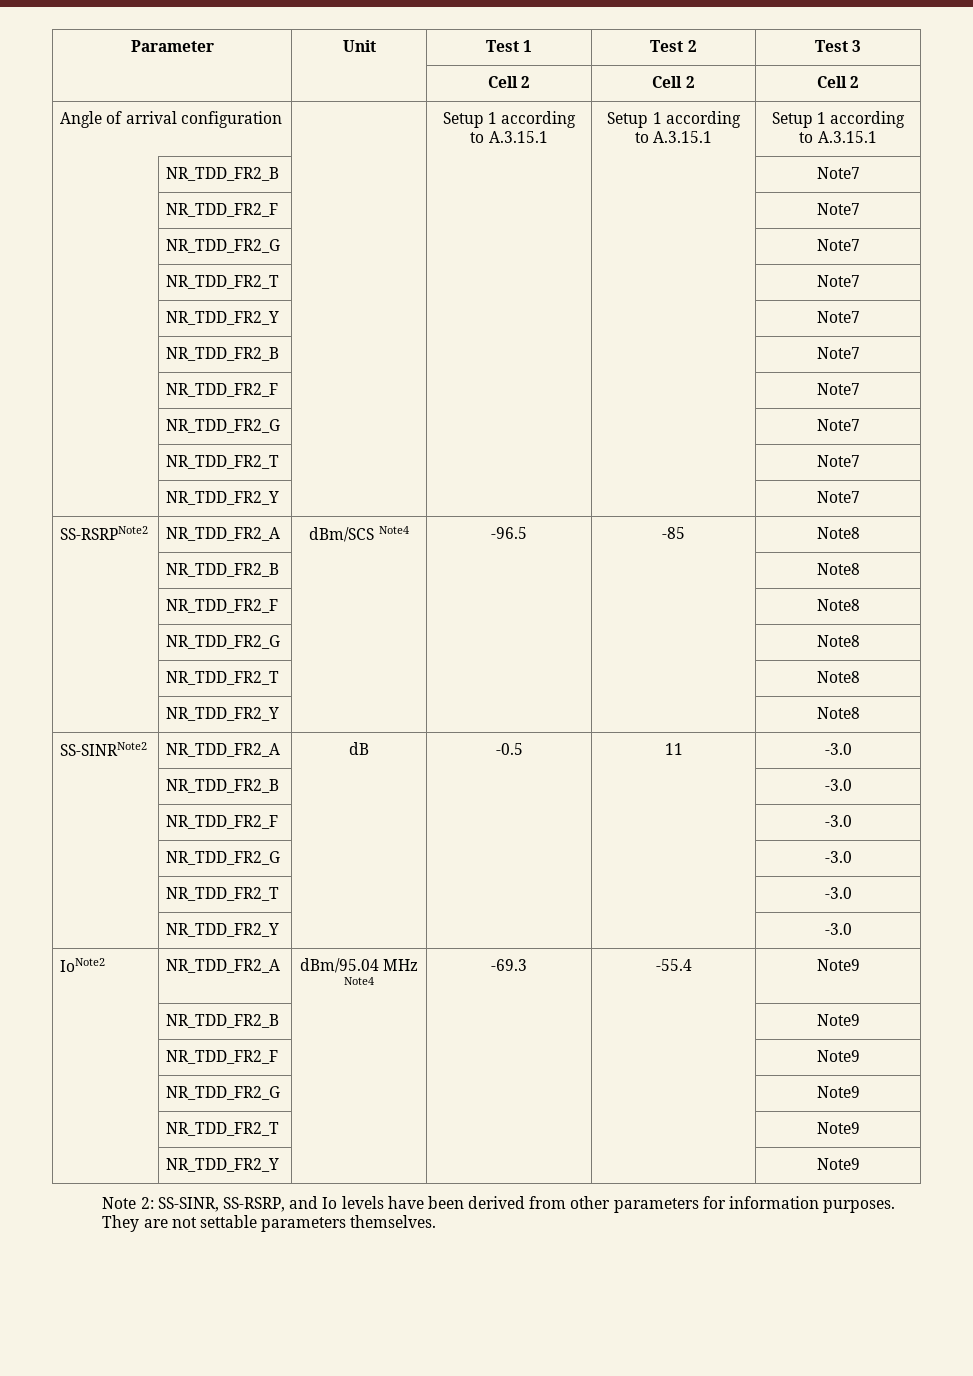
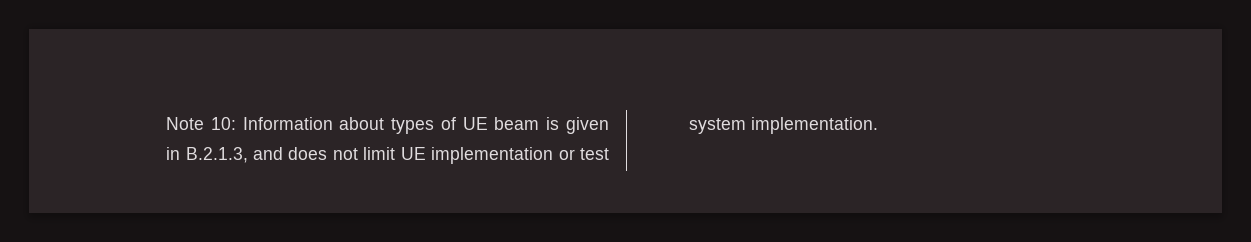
[130,40,214,52] [342,40,376,52] [485,40,533,52] [650,40,697,52] [814,40,862,52] [487,76,531,88] [652,76,695,88] [816,76,860,88] [60,111,282,128] [442,111,577,128] [470,131,548,143] [607,111,741,128] [634,131,713,143] [771,111,906,128] [799,131,877,143] [166,167,280,181] [816,167,860,179] [166,203,279,217] [816,203,860,215] [166,239,281,253] [816,239,860,251] [166,275,280,289] [816,275,860,287] [166,311,280,325] [816,311,860,323] [166,347,280,361] [816,347,860,359] [166,383,279,397] [816,383,860,395] [166,419,281,433] [816,419,860,431] [166,455,280,469] [816,455,860,467] [166,491,280,505] [816,491,860,503] [60,526,149,540] [166,527,281,541] [309,526,409,542] [491,527,527,539] [662,527,685,539] [816,527,860,539] [166,563,280,577] [816,563,860,575] [166,599,279,613] [816,599,860,611] [166,635,281,649] [816,635,860,647] [166,671,280,685] [816,671,860,683] [166,707,280,721] [816,707,860,719] [60,742,148,756] [166,743,281,757] [349,742,369,755] [495,743,523,755] [664,743,683,755] [824,743,852,755] [166,779,280,793] [824,779,852,791] [166,815,279,829] [824,815,852,827] [166,851,281,865] [824,851,852,863] [166,887,280,901] [824,887,852,899] [166,923,280,937] [824,923,852,935] [60,958,106,972] [166,959,281,973] [299,958,419,973] [344,977,374,985] [491,959,527,971] [655,959,692,971] [816,959,860,971] [166,1014,280,1028] [816,1014,860,1026] [166,1050,279,1064] [816,1050,860,1062] [166,1086,281,1100] [816,1086,860,1098] [166,1122,280,1136] [816,1122,860,1134] [166,1158,280,1172] [816,1158,860,1170] [102,1196,896,1213] [102,1215,437,1232] Parameter | Unit | Test 1 | Test 2 | Test 3 // | | Cell 2 | Cell 2 | Cell 2 // Angle of arrival configuration | | Setup 1 according to A.3.15.1 | Setup 1 according to A.3.15.1 | Setup 1 according to A.3.15.1 // | NR_TDD_FR2_B | | | | Note7 // | NR_TDD_FR2_F | | | | Note7 // | NR_TDD_FR2_G | | | | Note7 // | NR_TDD_FR2_T | | | | Note7 // | NR_TDD_FR2_Y | | | | Note7 // | NR_TDD_FR2_B | | | | Note7 // | NR_TDD_FR2_F | | | | Note7 // | NR_TDD_FR2_G | | | | Note7 // | NR_TDD_FR2_T | | | | Note7 // | NR_TDD_FR2_Y | | | | Note7 // SS-RSRPNote2 | NR_TDD_FR2_A | dBm/SCS Note4 | -96.5 | -85 | Note8 // | NR_TDD_FR2_B | | | | Note8 // | NR_TDD_FR2_F | | | | Note8 // | NR_TDD_FR2_G | | | | Note8 // | NR_TDD_FR2_T | | | | Note8 // | NR_TDD_FR2_Y | | | | Note8 // SS-SINRNote2 | NR_TDD_FR2_A | dB | -0.5 | 11 | -3.0 // | NR_TDD_FR2_B | | | | -3.0 // | NR_TDD_FR2_F | | | | -3.0 // | NR_TDD_FR2_G | | | | -3.0 // | NR_TDD_FR2_T | | | | -3.0 // | NR_TDD_FR2_Y | | | | -3.0 // IoNote2 | NR_TDD_FR2_A | dBm/95.04 MHz Note4 | -69.3 | -55.4 | Note9 // | NR_TDD_FR2_B | | | | Note9 // | NR_TDD_FR2_F | | | | Note9 // | NR_TDD_FR2_G | | | | Note9 // | NR_TDD_FR2_T | | | | Note9 // | NR_TDD_FR2_Y | | | | Note9 // Note 2: SS-SINR, SS-RSRP, and Io levels have been derived from other parameters for information purposes. They are not settable parameters themselves. -> [166,117,610,134] [166,147,609,164] [689,117,879,134] Note 10: Information about types of UE beam is given in B.2.1.3, and does not limit UE implementation or test system implementation.

